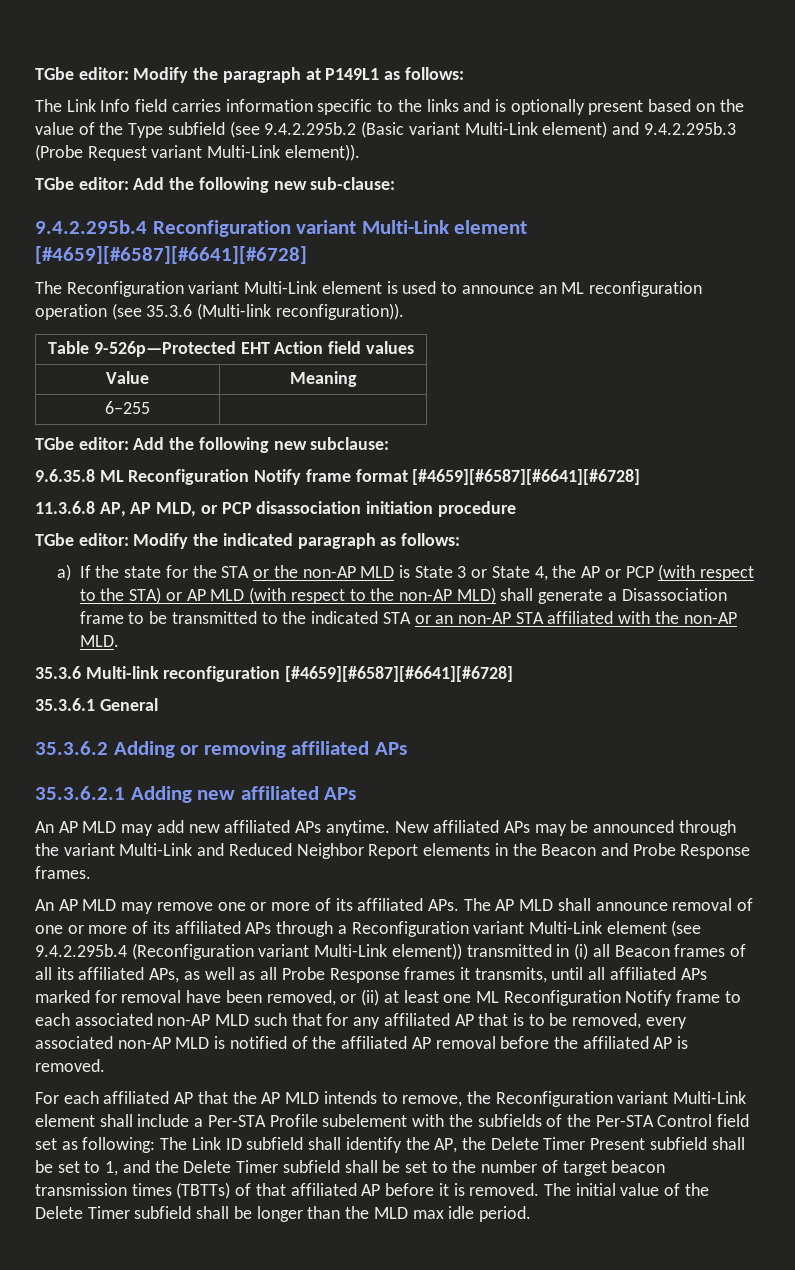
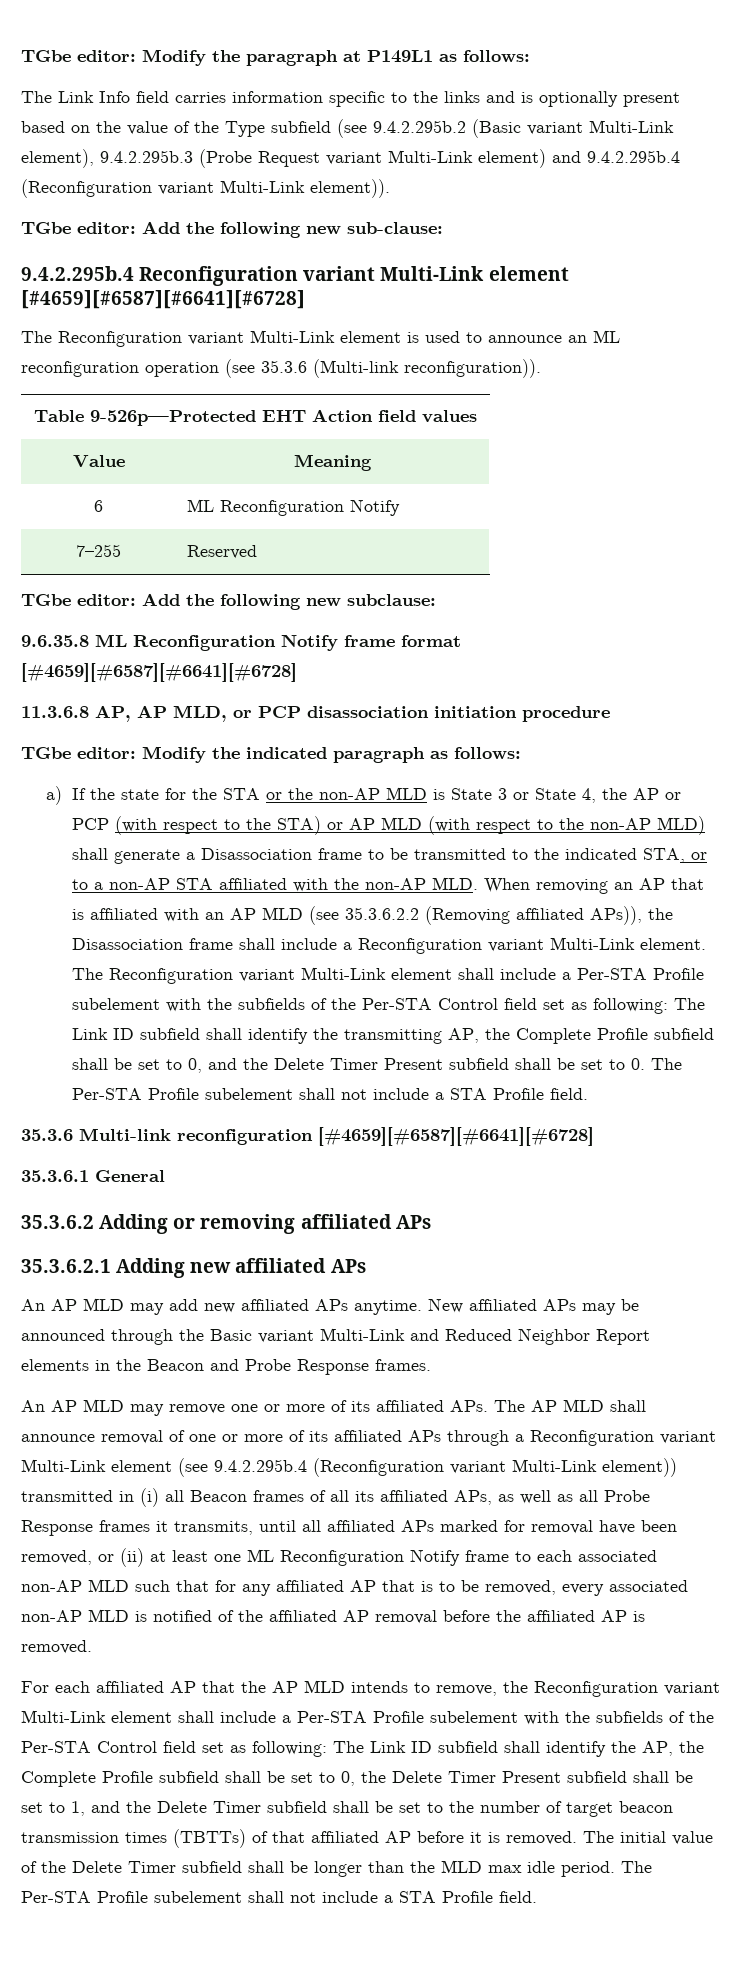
[542,121,639,138] element) and -> [21,149,94,168] element),
(281, 151) none -> [478,149,680,168] [21,179,305,198] element) and 9.4.2.295b.4 (Reconfiguration variant Multi-Link
[105,401,150,414] 6–255 | -> [94,500,103,512] [187,499,401,516] [76,544,121,557] [187,545,258,559] 6 | ML Reconfiguration Notify // 7–255 | Reserved
[382,612,454,624] STA or an -> [642,848,707,863] [71,879,103,890] STA, or to a
(119, 641) none -> [483,878,704,894] [71,906,673,925] [71,937,706,954] [71,967,704,984] [71,998,705,1014] [71,1028,714,1044] [71,1058,682,1073] [71,1088,588,1100] When removing an AP that is affiliated with an AP MLD (see 35.3.6.2.2 (Removing affiliated APs)), the Disassociation frame shall include a Reconfiguration variant Multi-Link element. The Reconfiguration variant Multi-Link element shall include a Per-STA Profile subelement with the subfields of the Per-STA Control field set as following: The Link ID subfield shall identify the transmitting AP, the Complete Profile subfield shall be set to 0, and the Delete Timer Present subfield shall be set to 0. The Per-STA Profile subelement shall not include a STA Profile field.
(59, 849) none -> [210,1329,252,1341] Basic
(486, 1143) none -> [21,1771,386,1787] Complete Profile subfield shall be set to 0, the
(531, 1214) none -> [621,1861,652,1873] [21,1891,537,1903] The Per-STA Profile subelement shall not include a STA Profile field.

